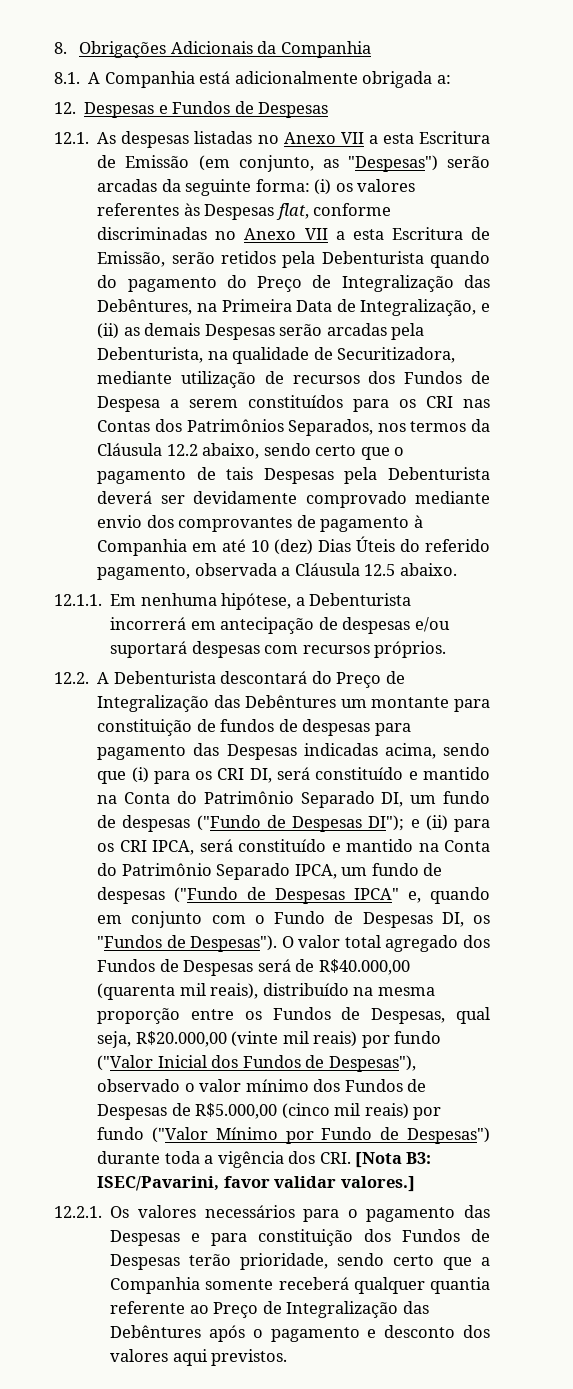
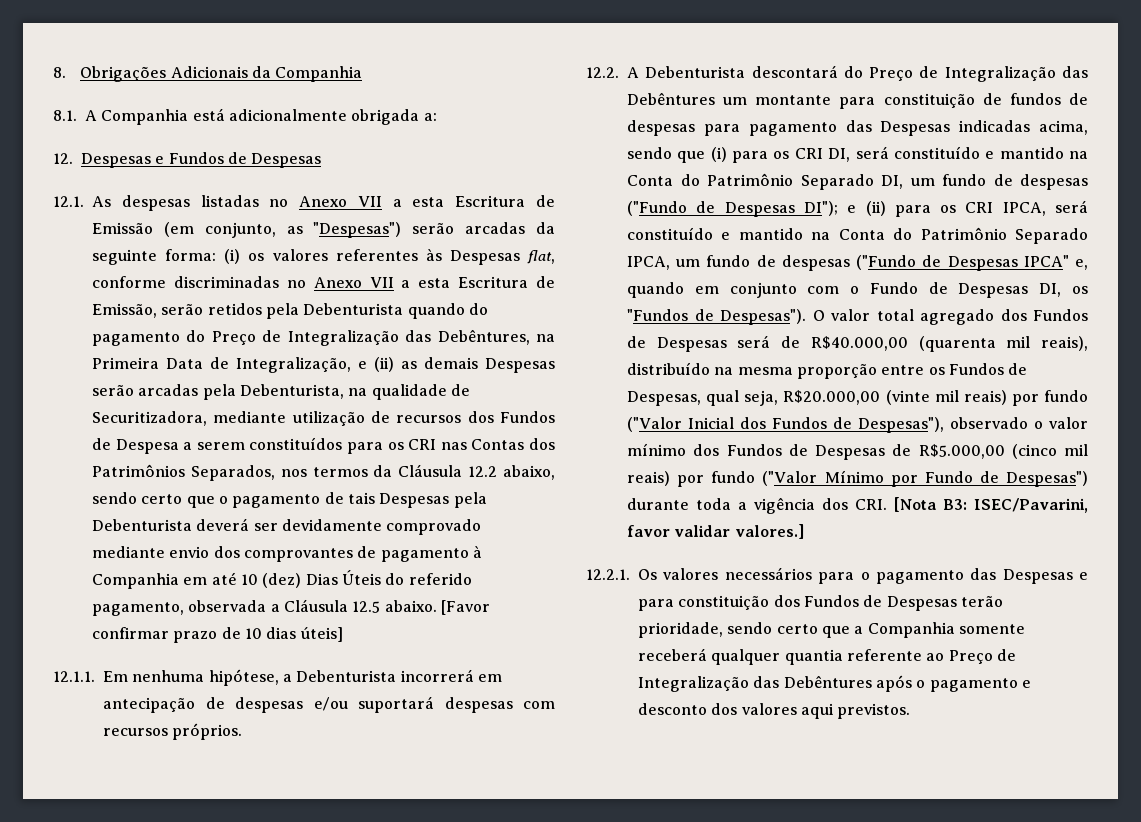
(457, 569) none -> [440,600,490,615] [92,627,343,643] [Favor confirmar prazo de 10 dias úteis]

